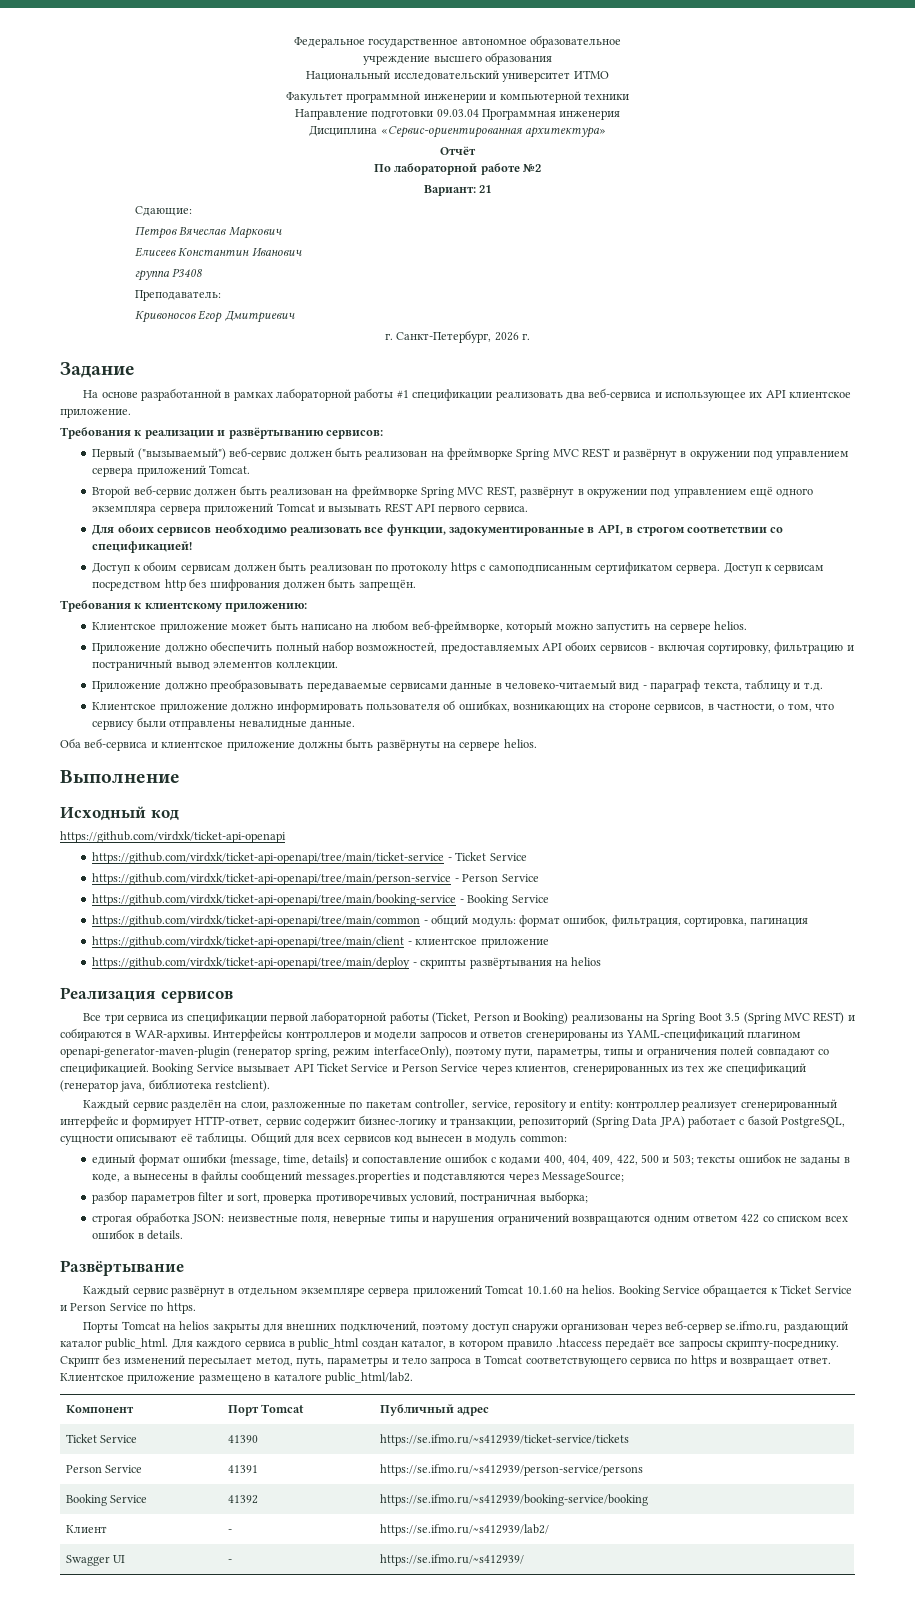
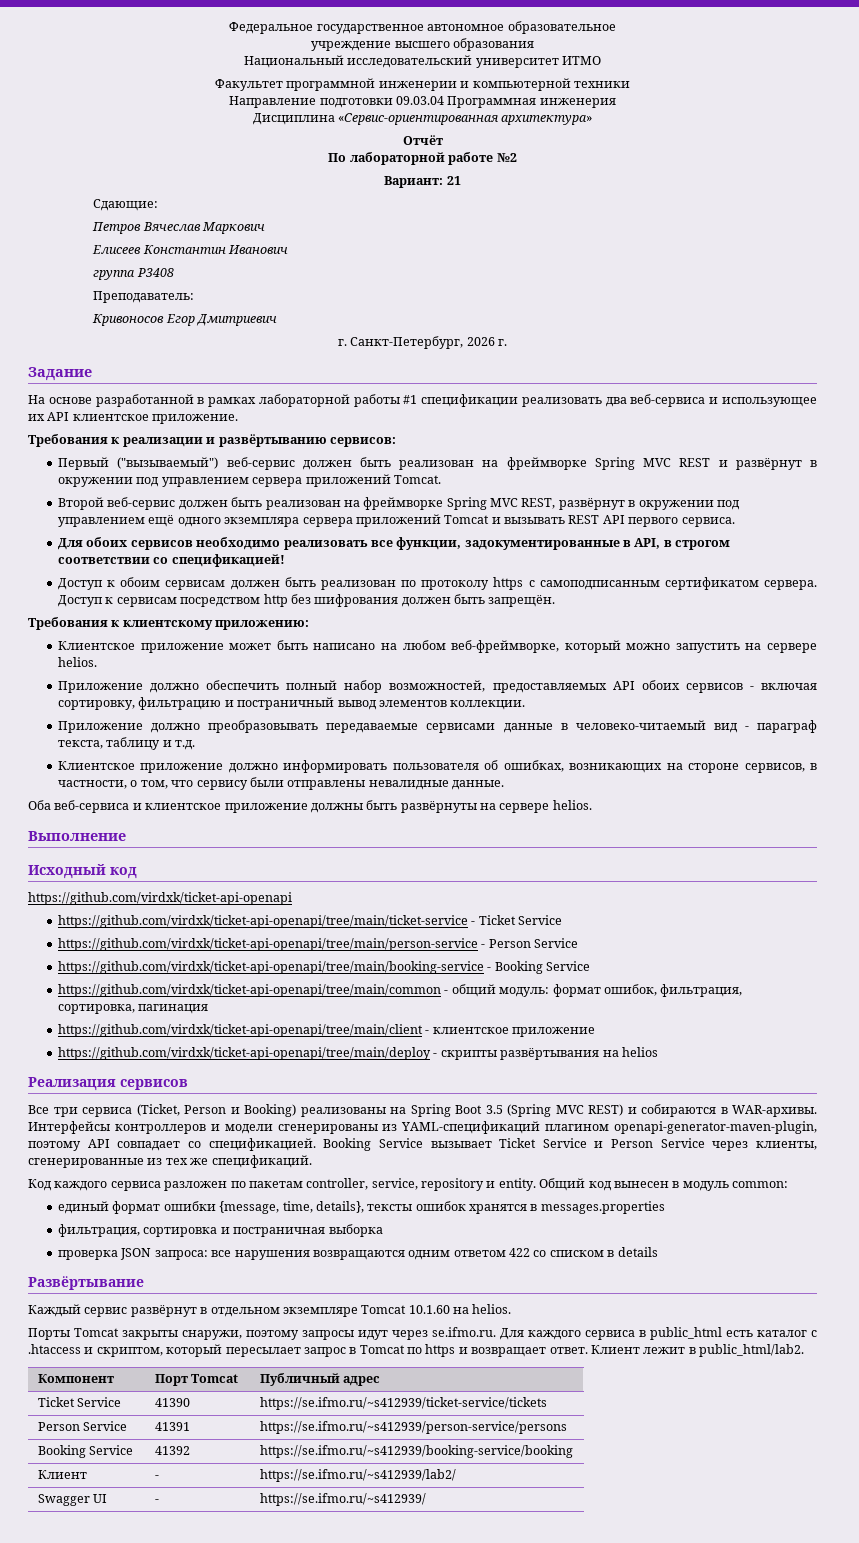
[171,1011,429,1024] из спецификации первой лабораторной работы -> (132, 1112) none
[419,1031,523,1041] запросов и ответов -> (273, 1129) none
[60,1046,815,1058] openapi-generator-maven-plugin (генератор spring, режим interfaceOnly), поэтому пути, параметры, типы и ограничения полей совпадают -> [614,1121,817,1134] [28,1139,181,1151] openapi-generator-maven-plugin, поэтому API совпадает
[293,1064,314,1072] API -> (492, 1144) none
[515,1065,668,1075] клиентов, сгенерированных -> [755,1141,817,1150] [28,1158,144,1168] клиенты, сгенерированные
[726,1063,806,1075] [60,1079,271,1092] [83,1099,347,1111] спецификаций (генератор java, библиотека restclient). // Каждый сервис разделён на слои, разложенные -> [211,1155,312,1168] [28,1179,228,1191] спецификаций. // Код каждого сервиса разложен
[579,1099,837,1111] [60,1115,845,1128] [60,1132,391,1145] entity: контроллер реализует сгенерированный интерфейс и формирует HTTP-ответ, сервис содержит бизнес-логику и транзакции, репозиторий (Spring Data JPA) работает с базой PostgreSQL, сущности описывают её таблицы. Общий для всех сервисов -> [498,1178,586,1191] entity. Общий
[312,1153,850,1166] [92,1170,625,1183] [92,1191,588,1204] [92,1212,569,1225] details} и сопоставление ошибок с кодами 400, 404, 409, 422, 500 и 503; тексты ошибок не заданы в коде, а вынесены в файлы сообщений messages.properties и подставляются через MessageSource; // разбор параметров filter и sort, проверка противоречивых условий, постраничная выборка; // строгая обработка JSON: неизвестные поля, неверные типы и нарушения ограничений -> [315,1201,665,1214] [58,1224,383,1237] [58,1248,310,1260] details}, тексты ошибок хранятся в messages.properties // фильтрация, сортировка и постраничная выборка // проверка JSON запроса: все нарушения
[825,1216,849,1222] [92,1229,184,1240] всех ошибок в details. -> [607,1247,658,1257] в details
[368,1285,482,1297] сервера приложений -> (358, 1312) none
[618,1284,852,1297] [60,1302,196,1314] [83,1320,848,1333] [60,1338,169,1350] Booking Service обращается к Ticket Service и Person Service по https. // Порты Tomcat на helios закрыты для внешних подключений, поэтому доступ снаружи организован через веб-сервер se.ifmo.ru, раздающий каталог public_html. -> [28,1327,496,1340] // Порты Tomcat закрыты снаружи, поэтому запросы идут через se.ifmo.ru.
[361,1338,839,1350] [60,1354,671,1367] создан каталог, в котором правило .htaccess передаёт все запросы скрипту-посреднику. Скрипт без изменений пересылает метод, путь, параметры и тело запроса в Tomcat соответствующего сервиса -> [726,1330,817,1337] [28,1344,405,1357] есть каталог с .htaccess и скриптом, который пересылает запрос в Tomcat
[60,1373,322,1384] Клиентское приложение размещено в каталоге -> [590,1345,696,1354] Клиент лежит в

